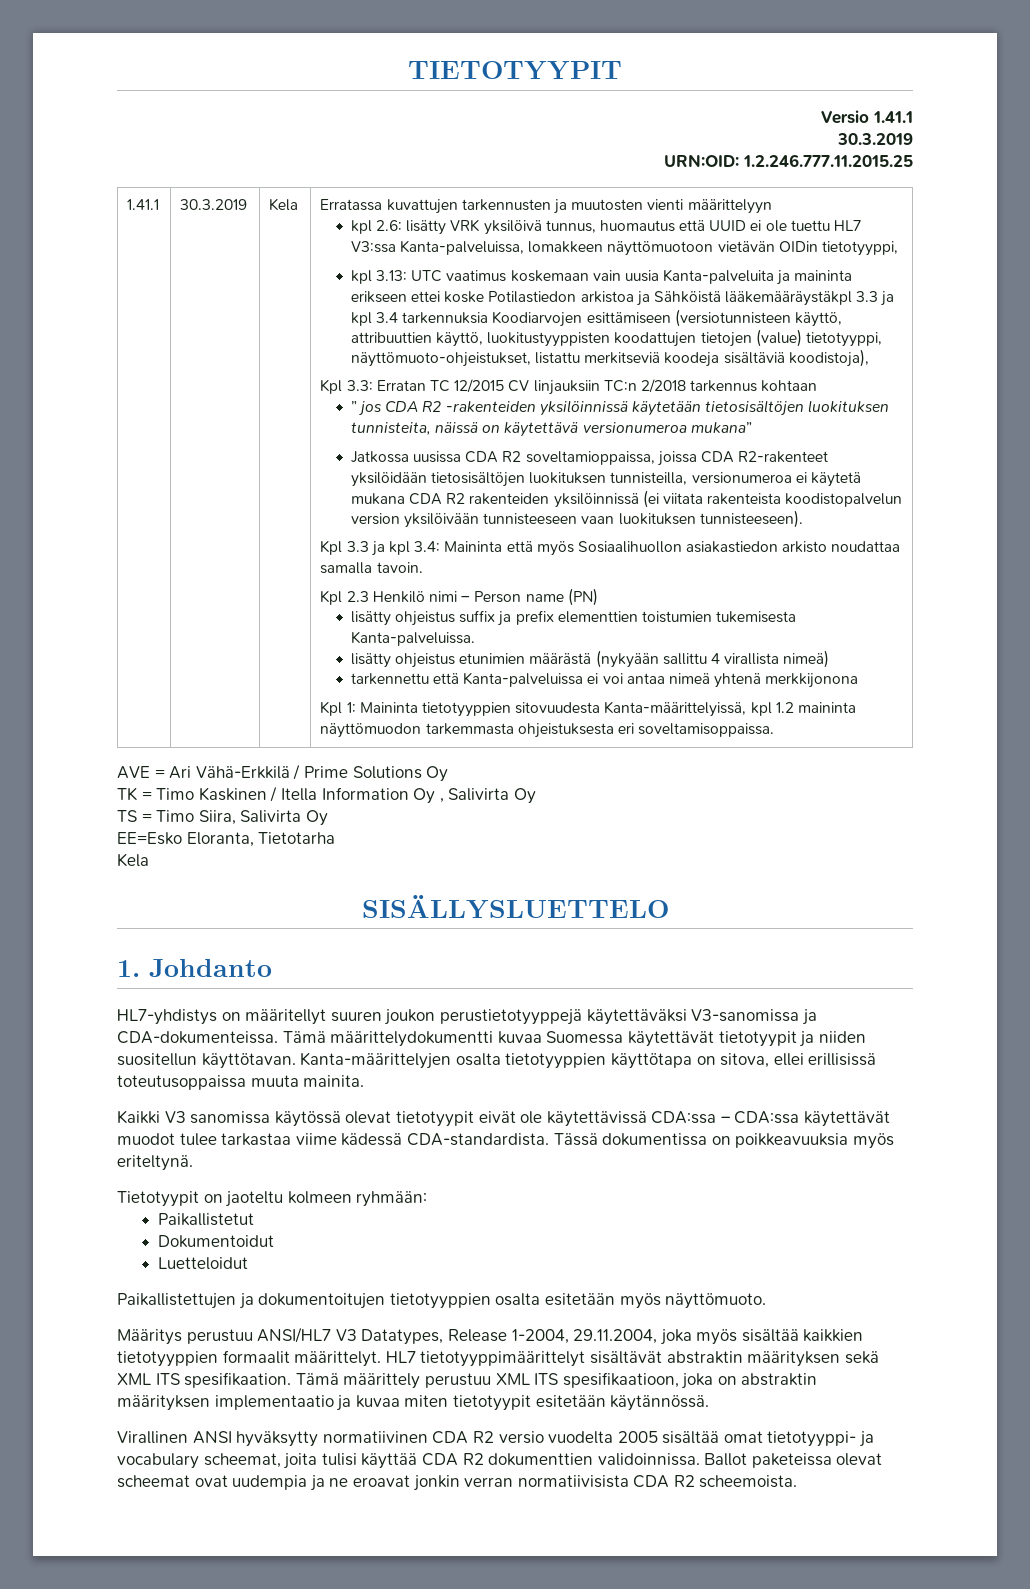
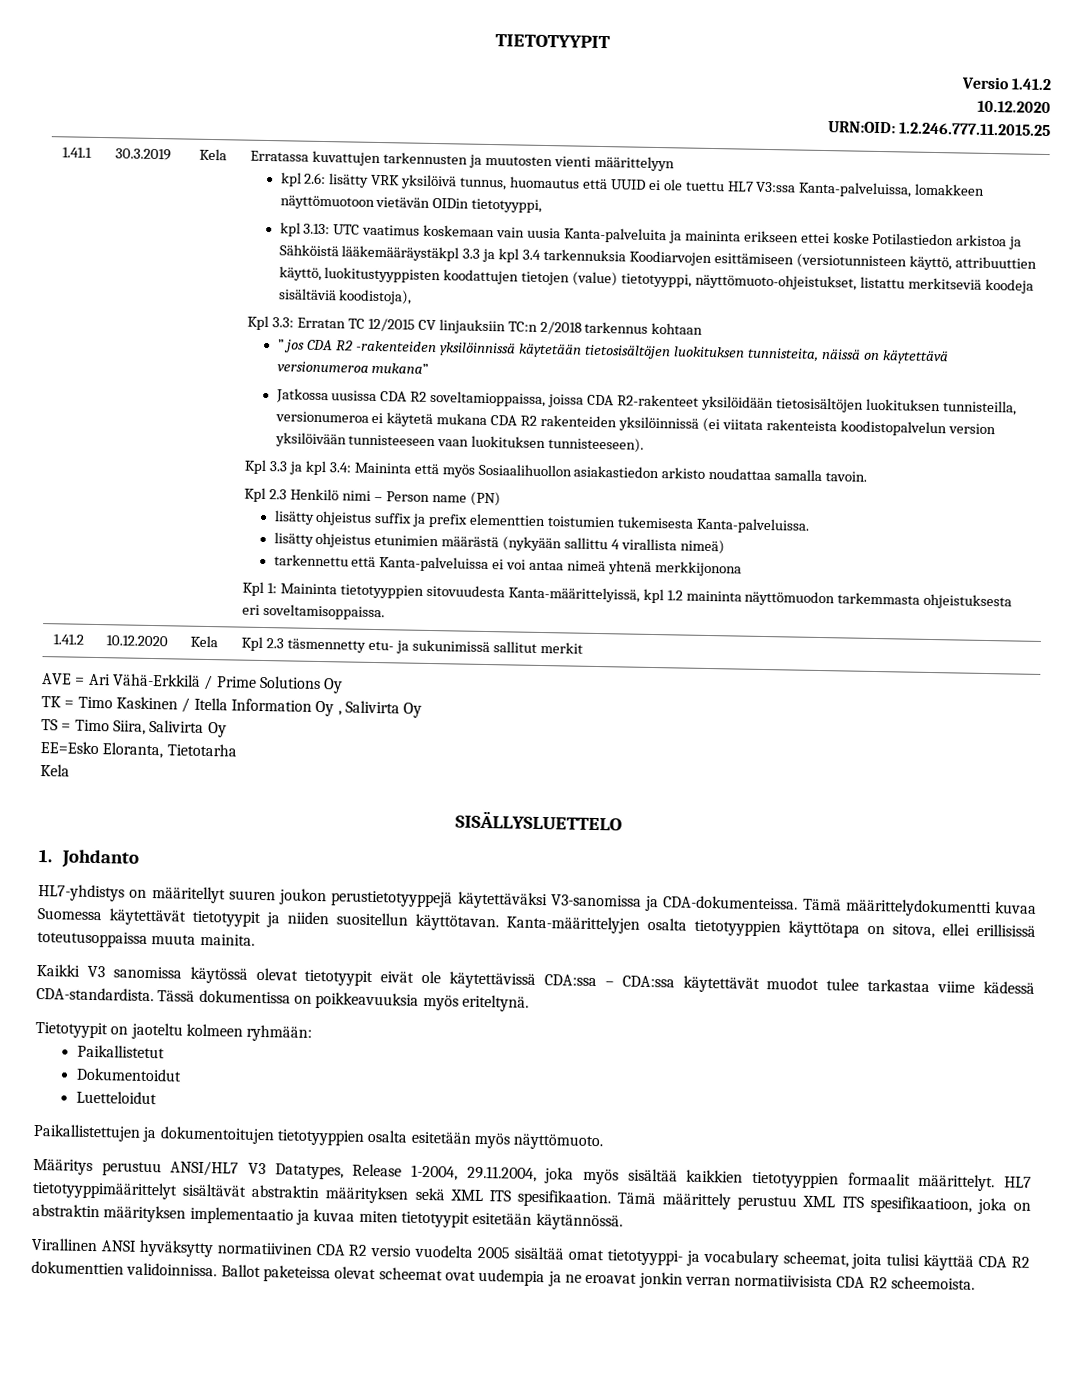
[873,111,913,123] [837,133,913,145] 1.41.1 // 30.3.2019 -> [1011,78,1052,91] [977,100,1051,114] 1.41.2 // 10.12.2020
(775, 730) none -> [53,634,85,645] [106,635,169,647] [190,635,219,648] [241,636,583,654] // 1.41.2 | 10.12.2020 | Kela | Kpl 2.3 täsmennetty etu- ja sukunimissä sallitut merkit

